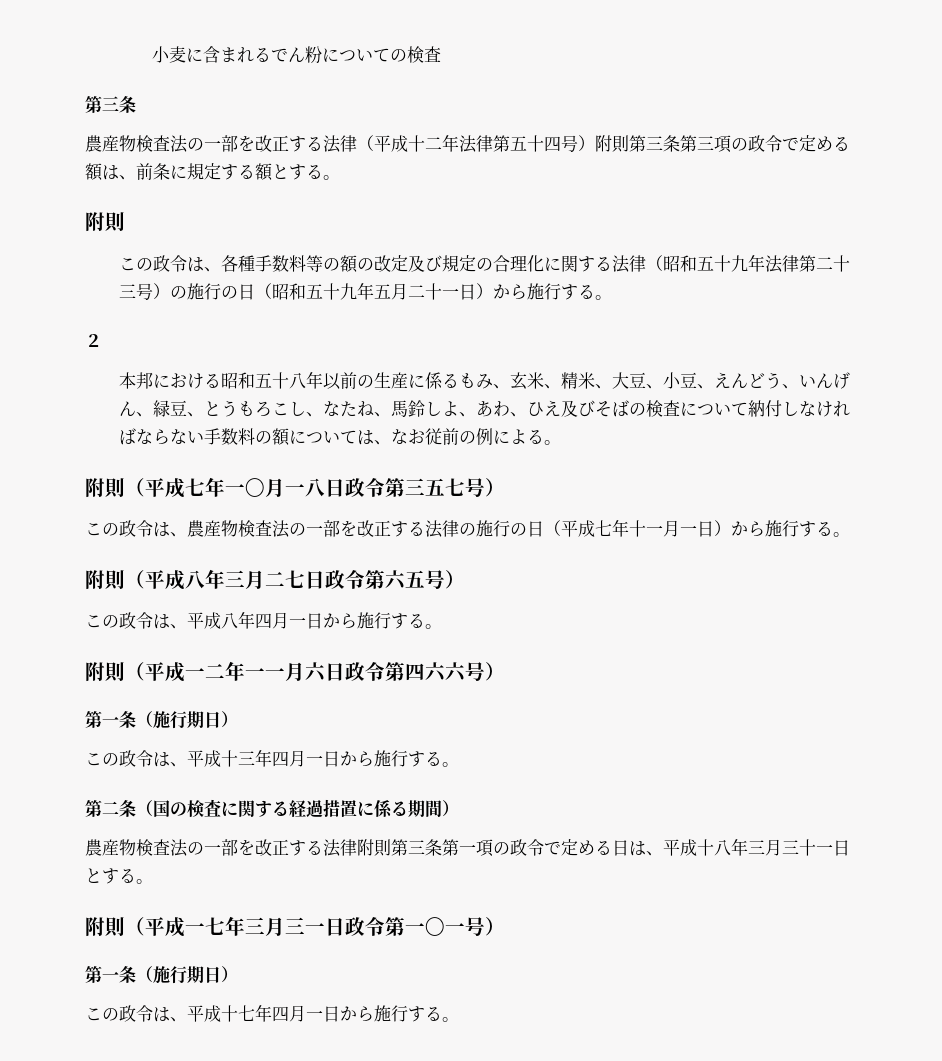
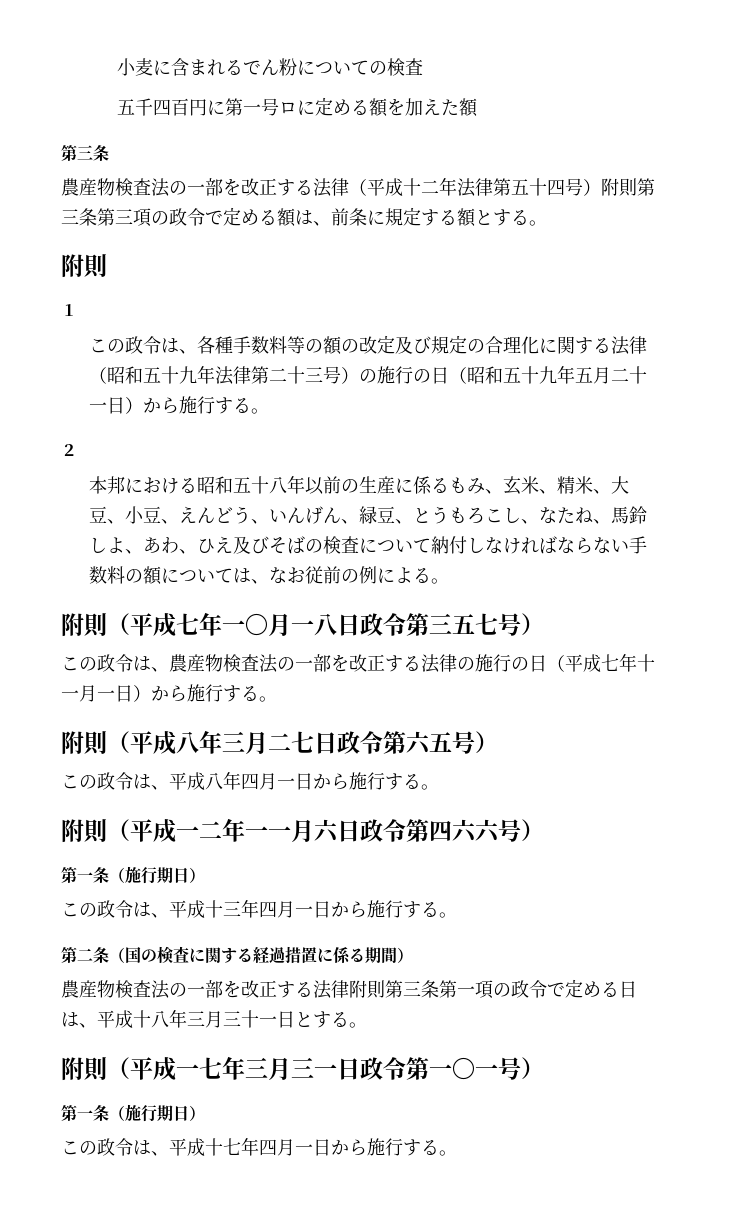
(442, 54) none -> [117,97,479,117] // 五千四百円に第一号ロに定める額を加えた額
(125, 222) none -> [61,304,77,316] // １

